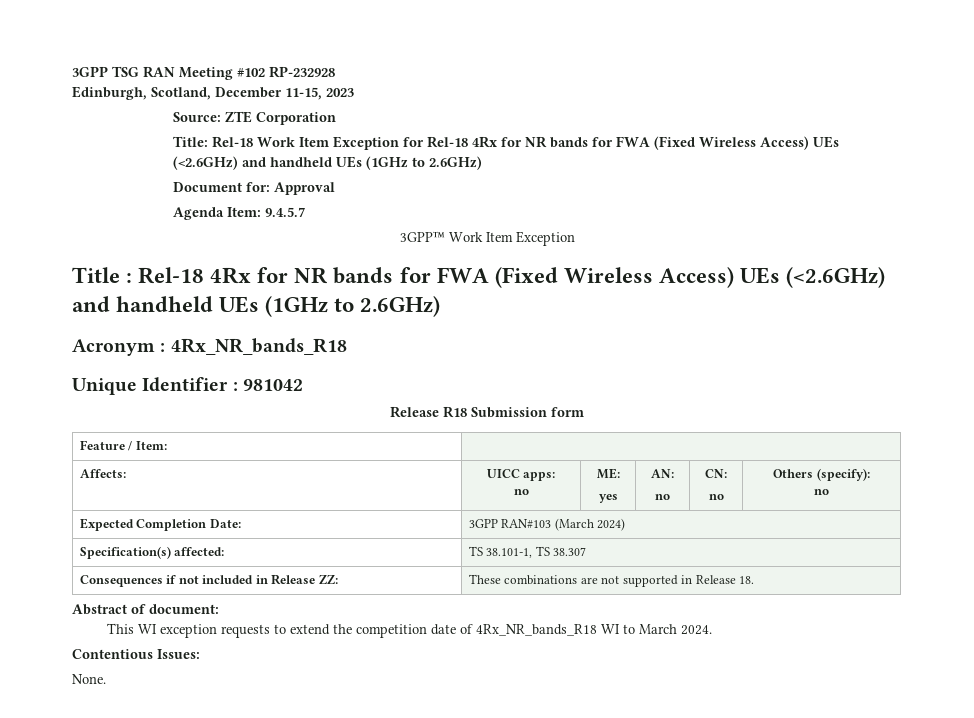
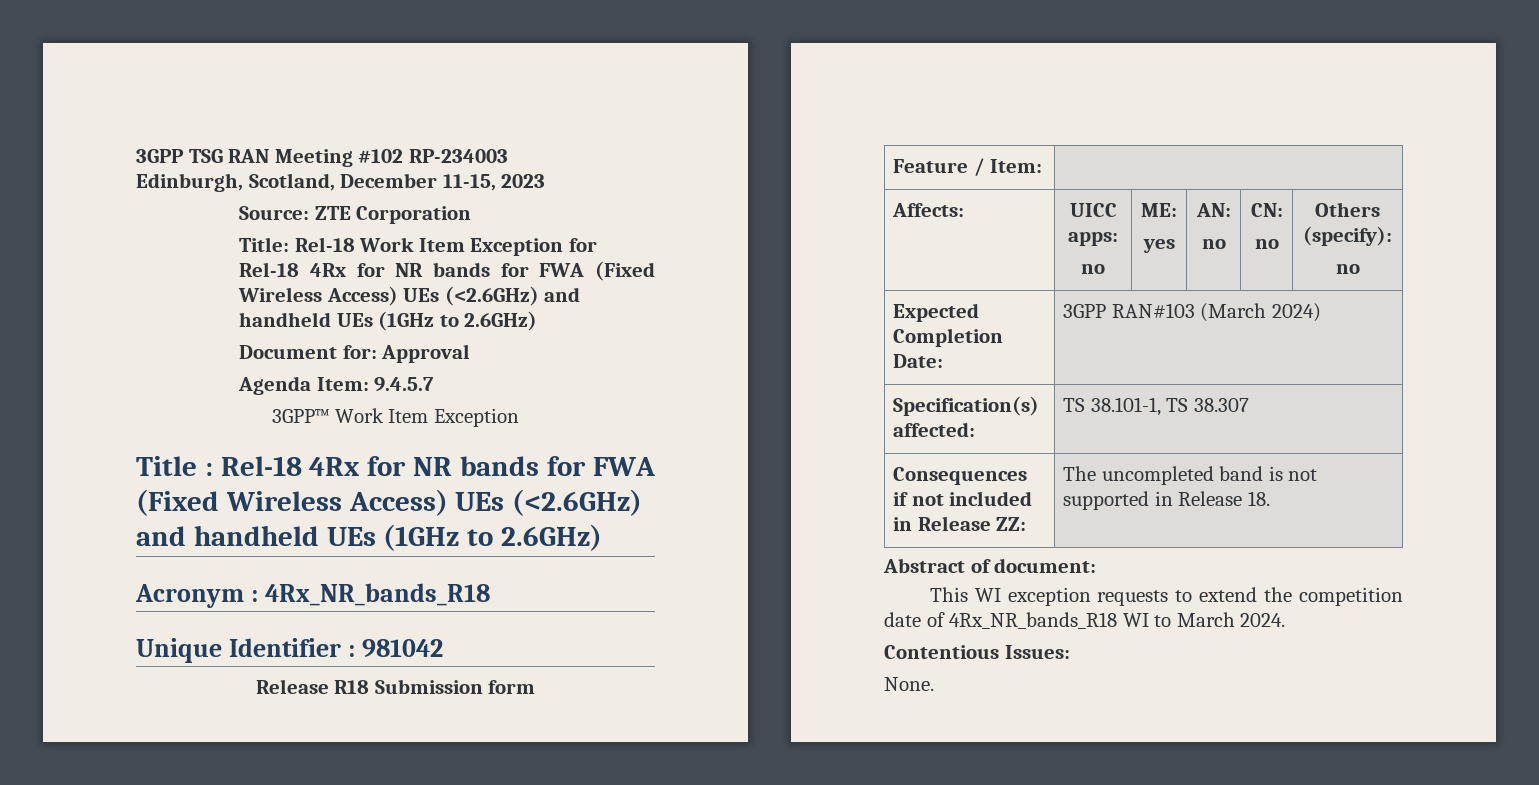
[269,66,335,78] RP-232928 -> [408,149,508,163] RP-234003
[468,574,598,585] These combinations are -> [1063,466,1283,485] The uncompleted band is

